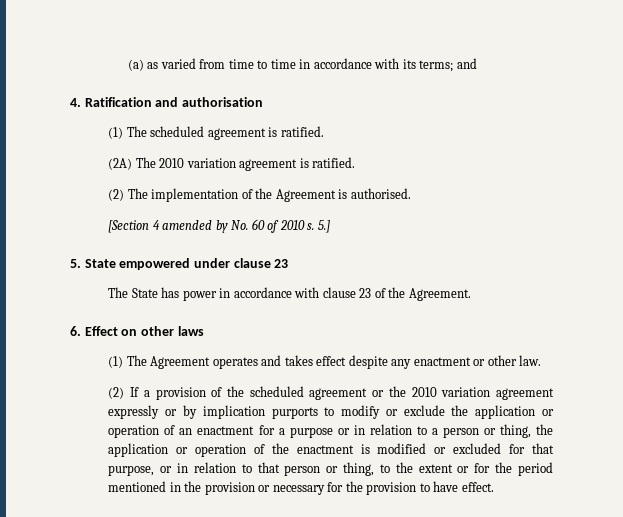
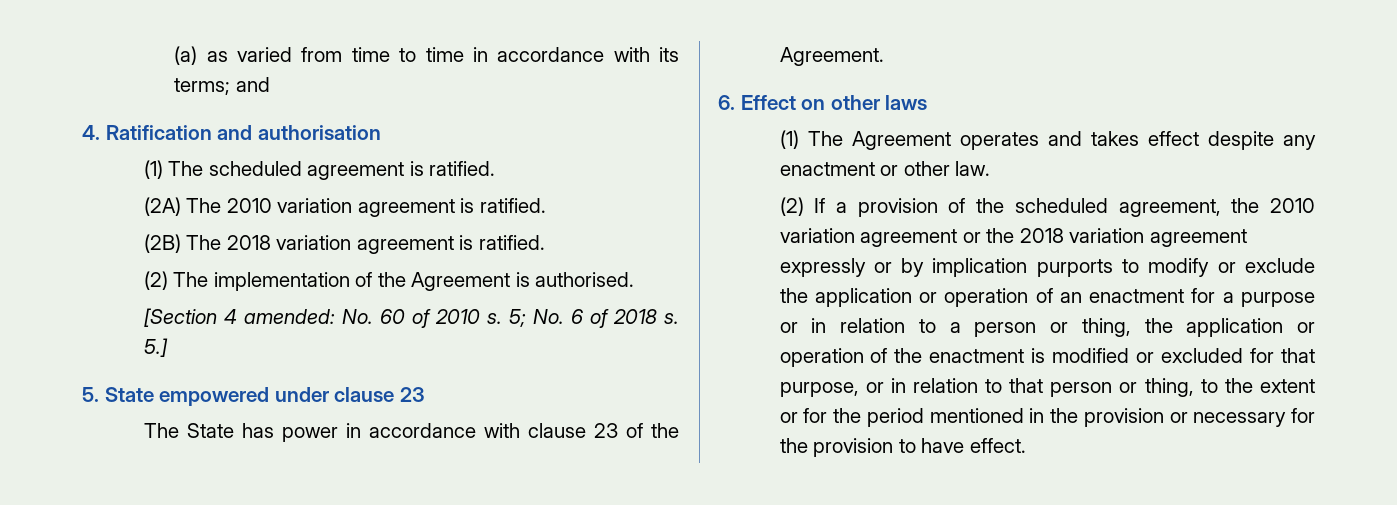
(356, 162) none -> [143,234,545,254] // (2B) The 2018 variation agreement is ratified.
[162,220,228,233] amended by -> [243,309,335,324] amended:
(315, 226) none -> [508,309,679,328] 5; No. 6 of 2018 s.
(304, 391) none -> [1118,198,1315,217] [779,228,855,243] agreement, the 2010 variation
[411,387,437,397] 2010 -> [1019,228,1064,243] 2018

